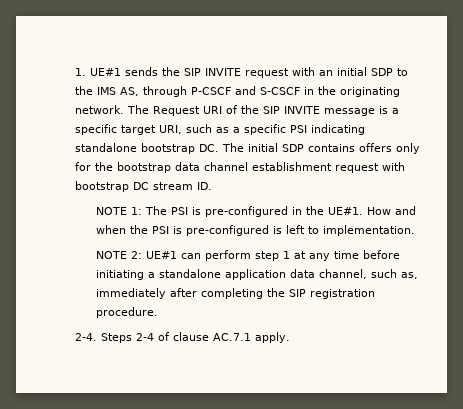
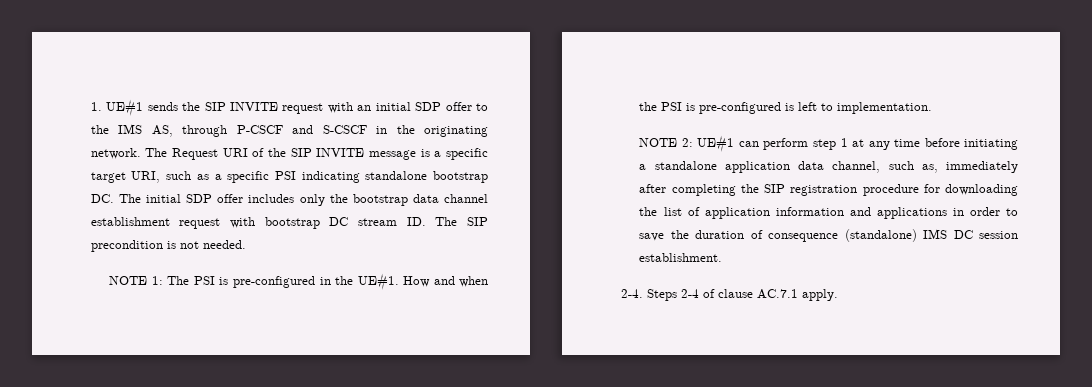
(393, 72) none -> [445,102,472,111] offer
[307,143,420,154] [74,162,91,171] contains offers only for -> [217,194,325,206] offer includes only
(212, 186) none -> [435,217,489,226] [90,240,246,252] The SIP precondition is not needed.
[96,307,159,318] procedure. -> [862,184,1018,196] [639,207,1018,219] [639,229,1019,242] [639,253,723,262] procedure for downloading the list of application information and applications in order to save the duration of consequence (standalone) IMS DC session establishment.

